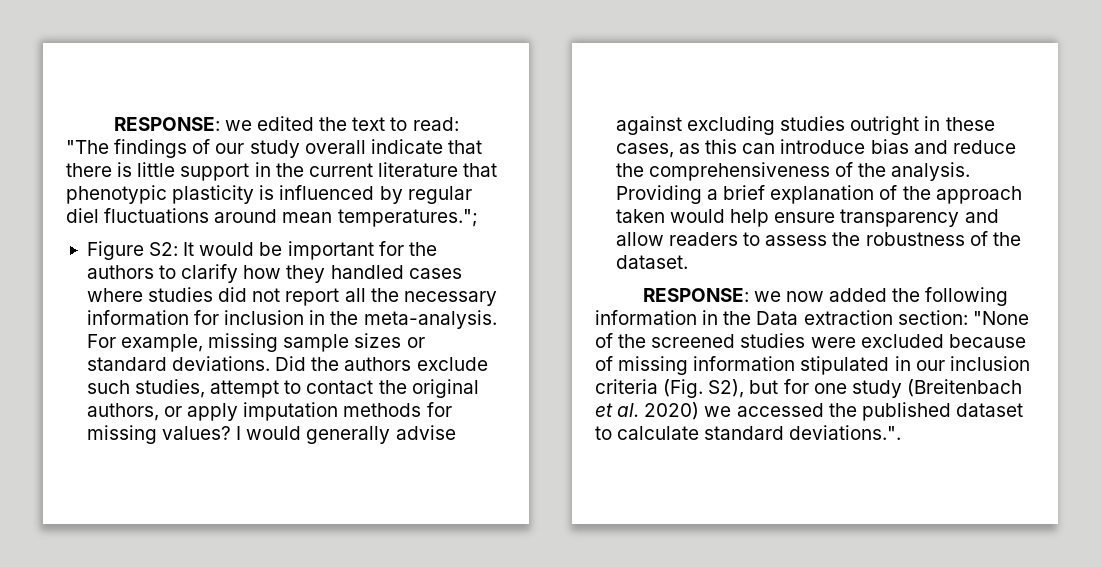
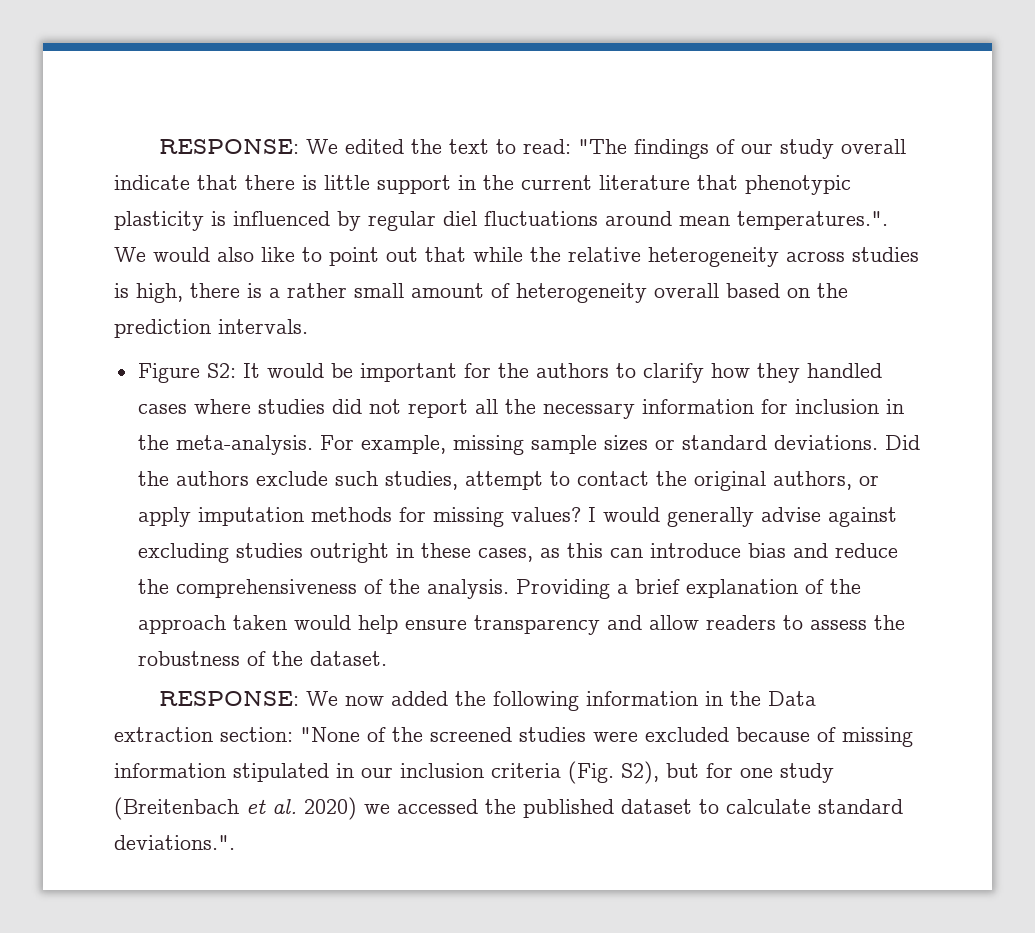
[113,117,252,131] RESPONSE: we -> [159,139,339,154] RESPONSE: We
[337,209,478,227] temperatures."; -> [737,211,888,230] [114,247,919,267] [114,283,848,303] [114,319,308,338] temperatures.". We would also like to point out that while the relative heterogeneity across studies is high, there is a rather small amount of heterogeneity overall based on the prediction intervals.
[753,291,781,302] we -> [306,691,339,706] We

